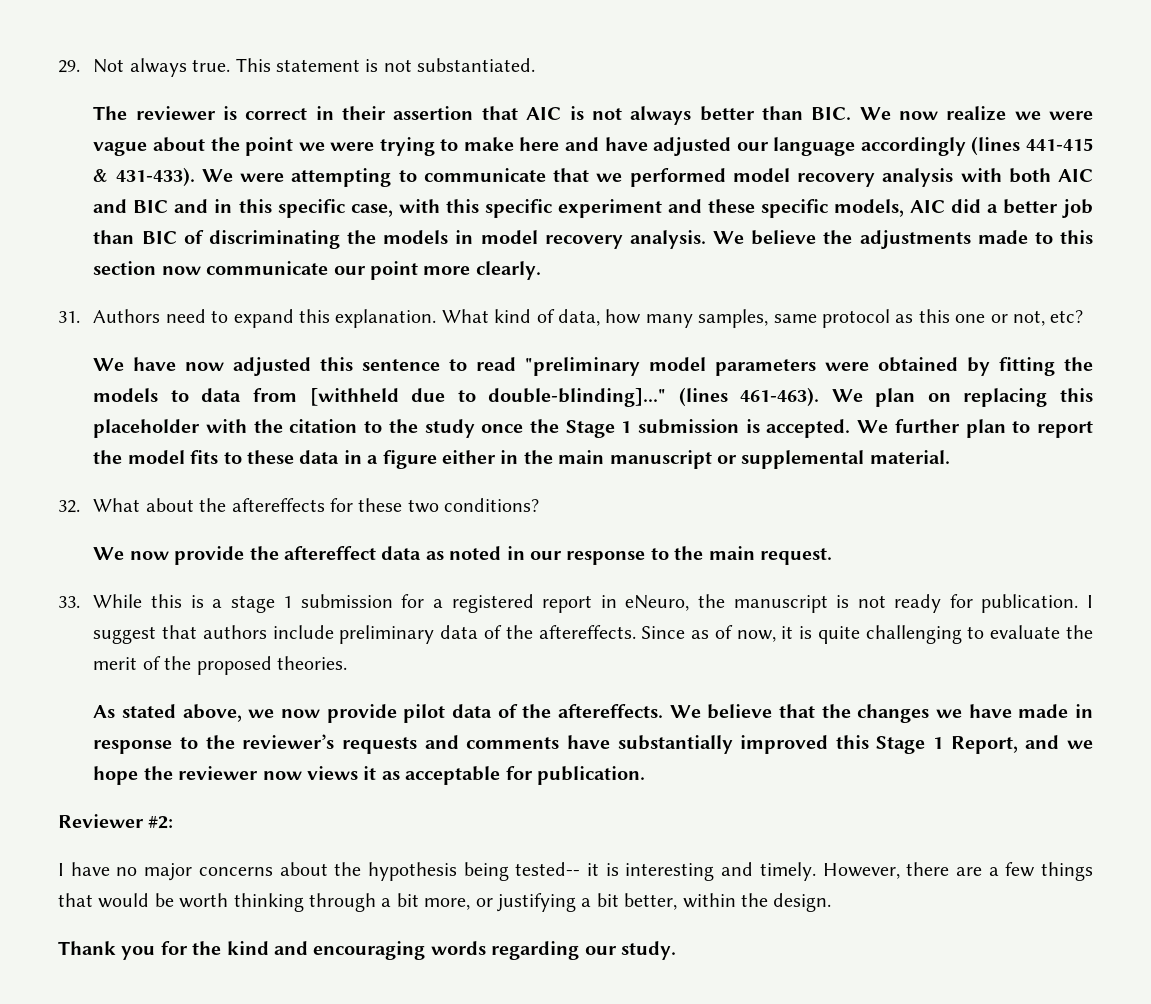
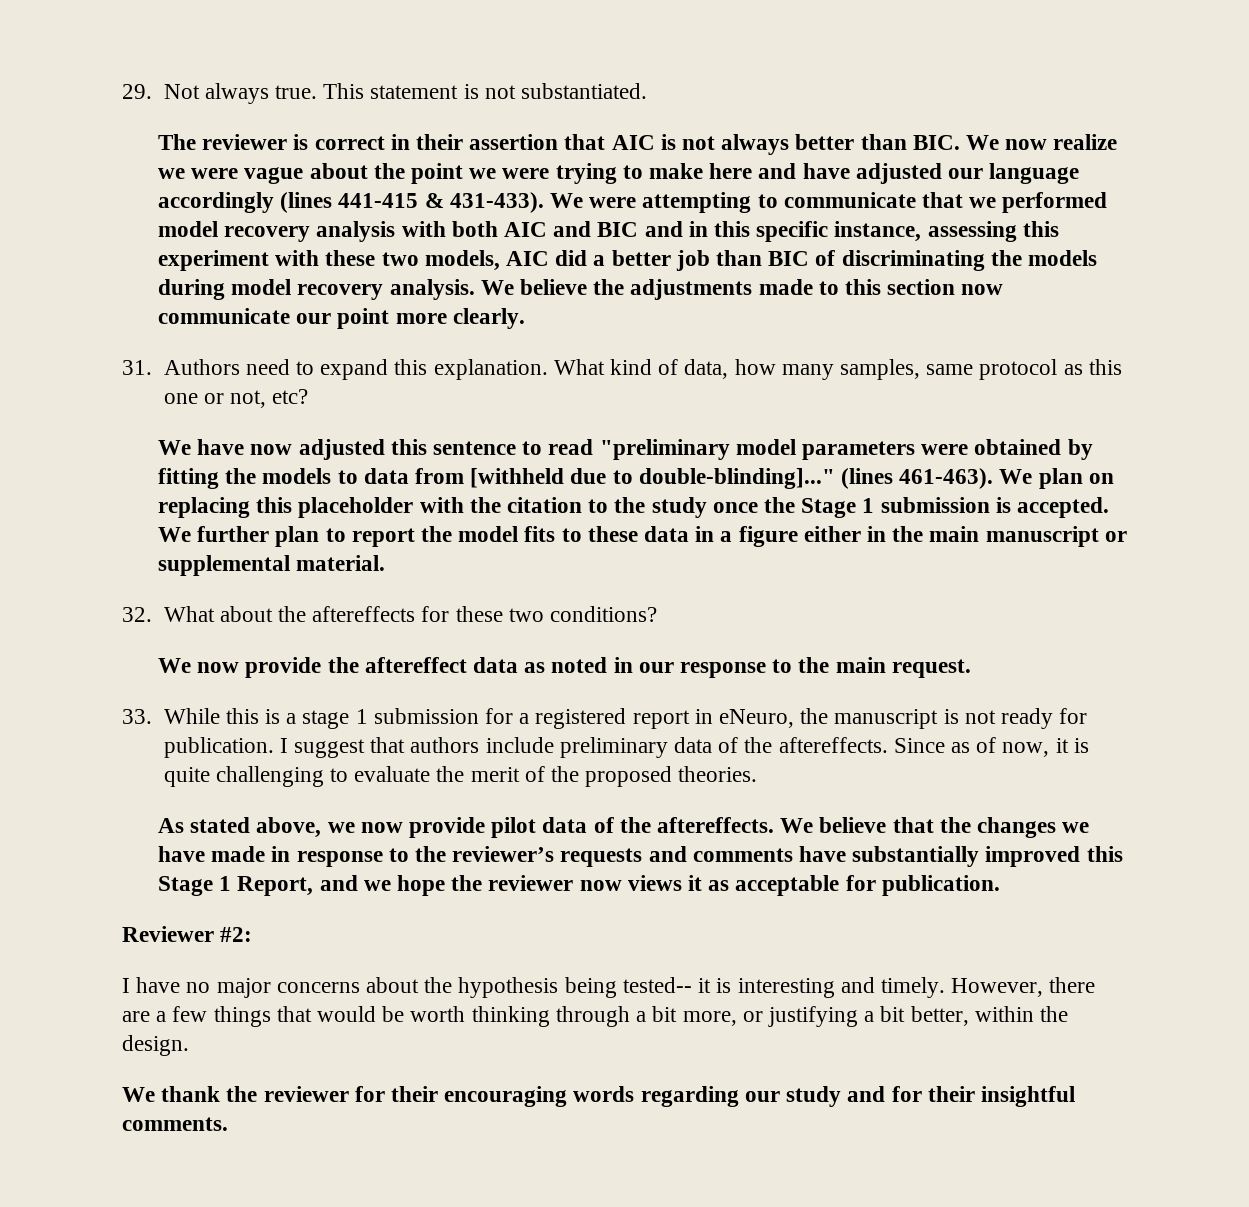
[350,199,828,218] case, with this specific experiment and these specific -> [834,221,1059,242] [157,250,419,271] instance, assessing this experiment with these two
[455,230,474,244] in -> [157,279,225,300] during
[58,941,676,960] Thank you for the kind and encouraging words regarding our study. -> [122,1086,1075,1107] [122,1117,228,1131] We thank the reviewer for their encouraging words regarding our study and for their insightful comments.

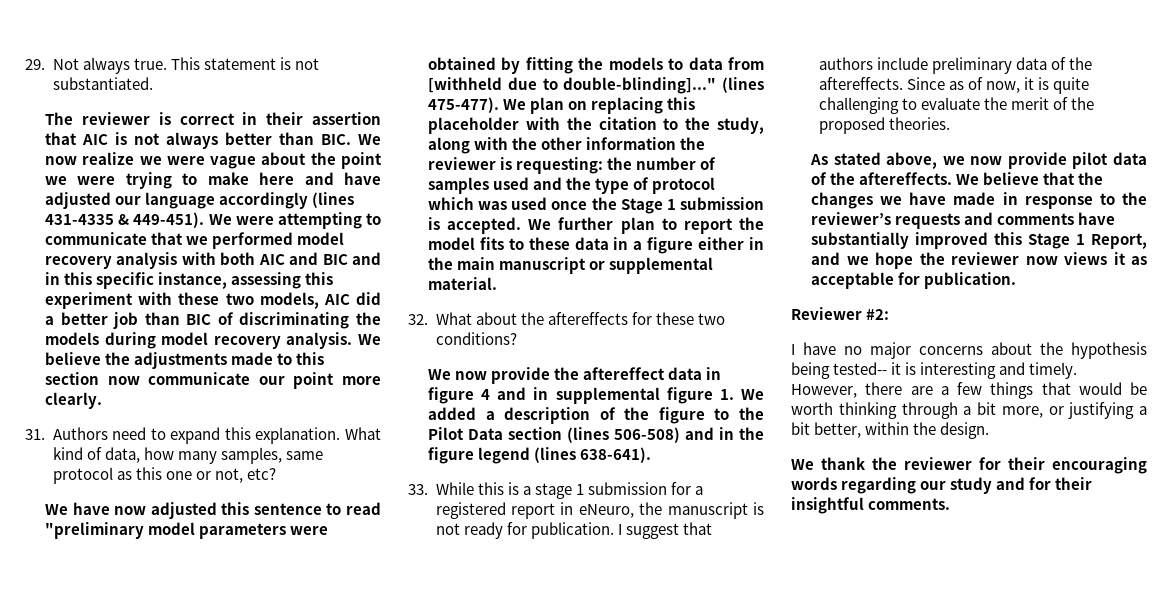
[338,192,544,213] 441-415 & 431-433). -> [45,212,205,228] 431-4335 & 449-451).
[899,468,994,489] 461-463). -> [428,97,500,113] 475-477).
[651,497,707,518] study -> [717,117,764,134] [428,137,706,154] [428,157,717,174] [428,177,716,194] [428,197,548,210] study, along with the other information the reviewer is requesting: the number of samples used and the type of protocol which was used
[524,657,971,678] as noted in our response to the main request. -> [706,367,722,380] [428,387,764,404] [428,407,764,424] [428,427,764,443] [428,447,652,464] in figure 4 and in supplemental figure 1. We added a description of the figure to the Pilot Data section (lines 506-508) and in the figure legend (lines 638-641).

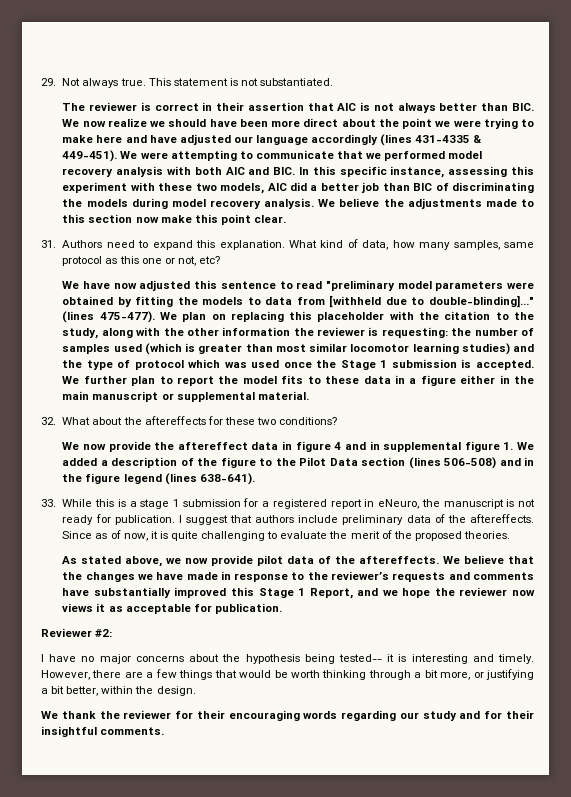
[166,156,257,169] were vague -> [168,118,339,127] should have been more direct
[322,252,382,265] [45,272,61,285] BIC and in -> [273,167,309,175] BIC. In
[148,372,381,389] [45,392,103,409] communicate our point more clearly. -> [160,214,287,225] make this point clear.
(530, 183) none -> [144,343,510,355] (which is greater than most similar locomotor learning studies)

